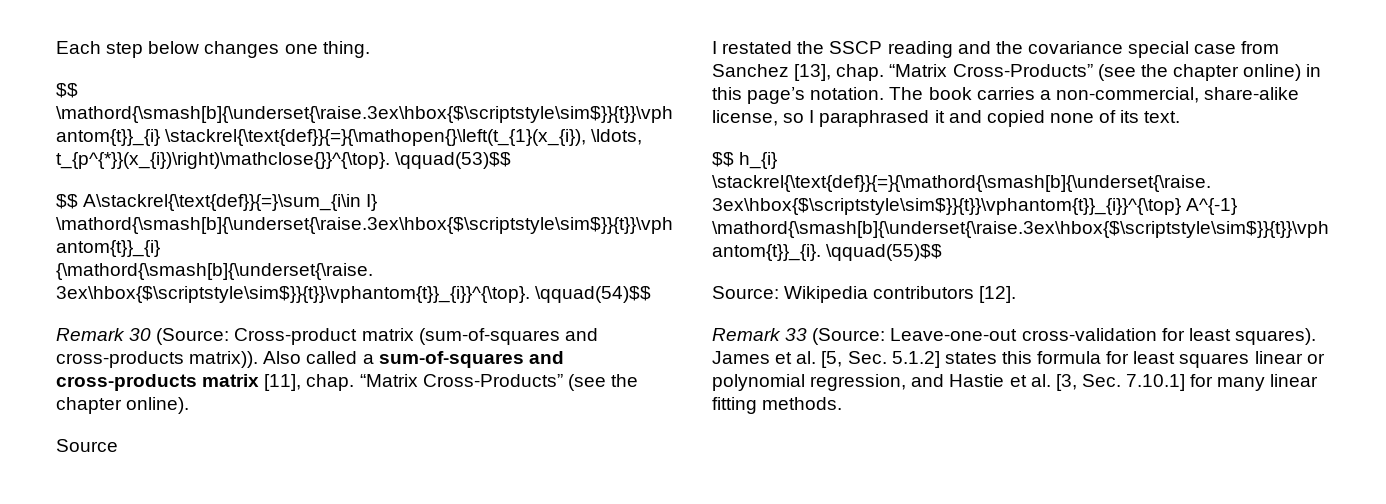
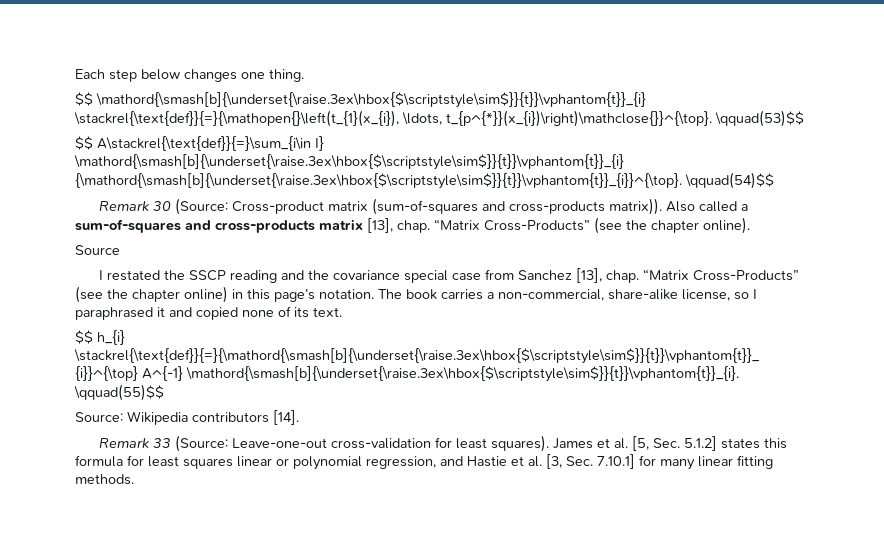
[264,374,302,391] [11], -> [367,218,393,233] [13],
[979,286,1017,303] [12]. -> [273,410,299,425] [14].

